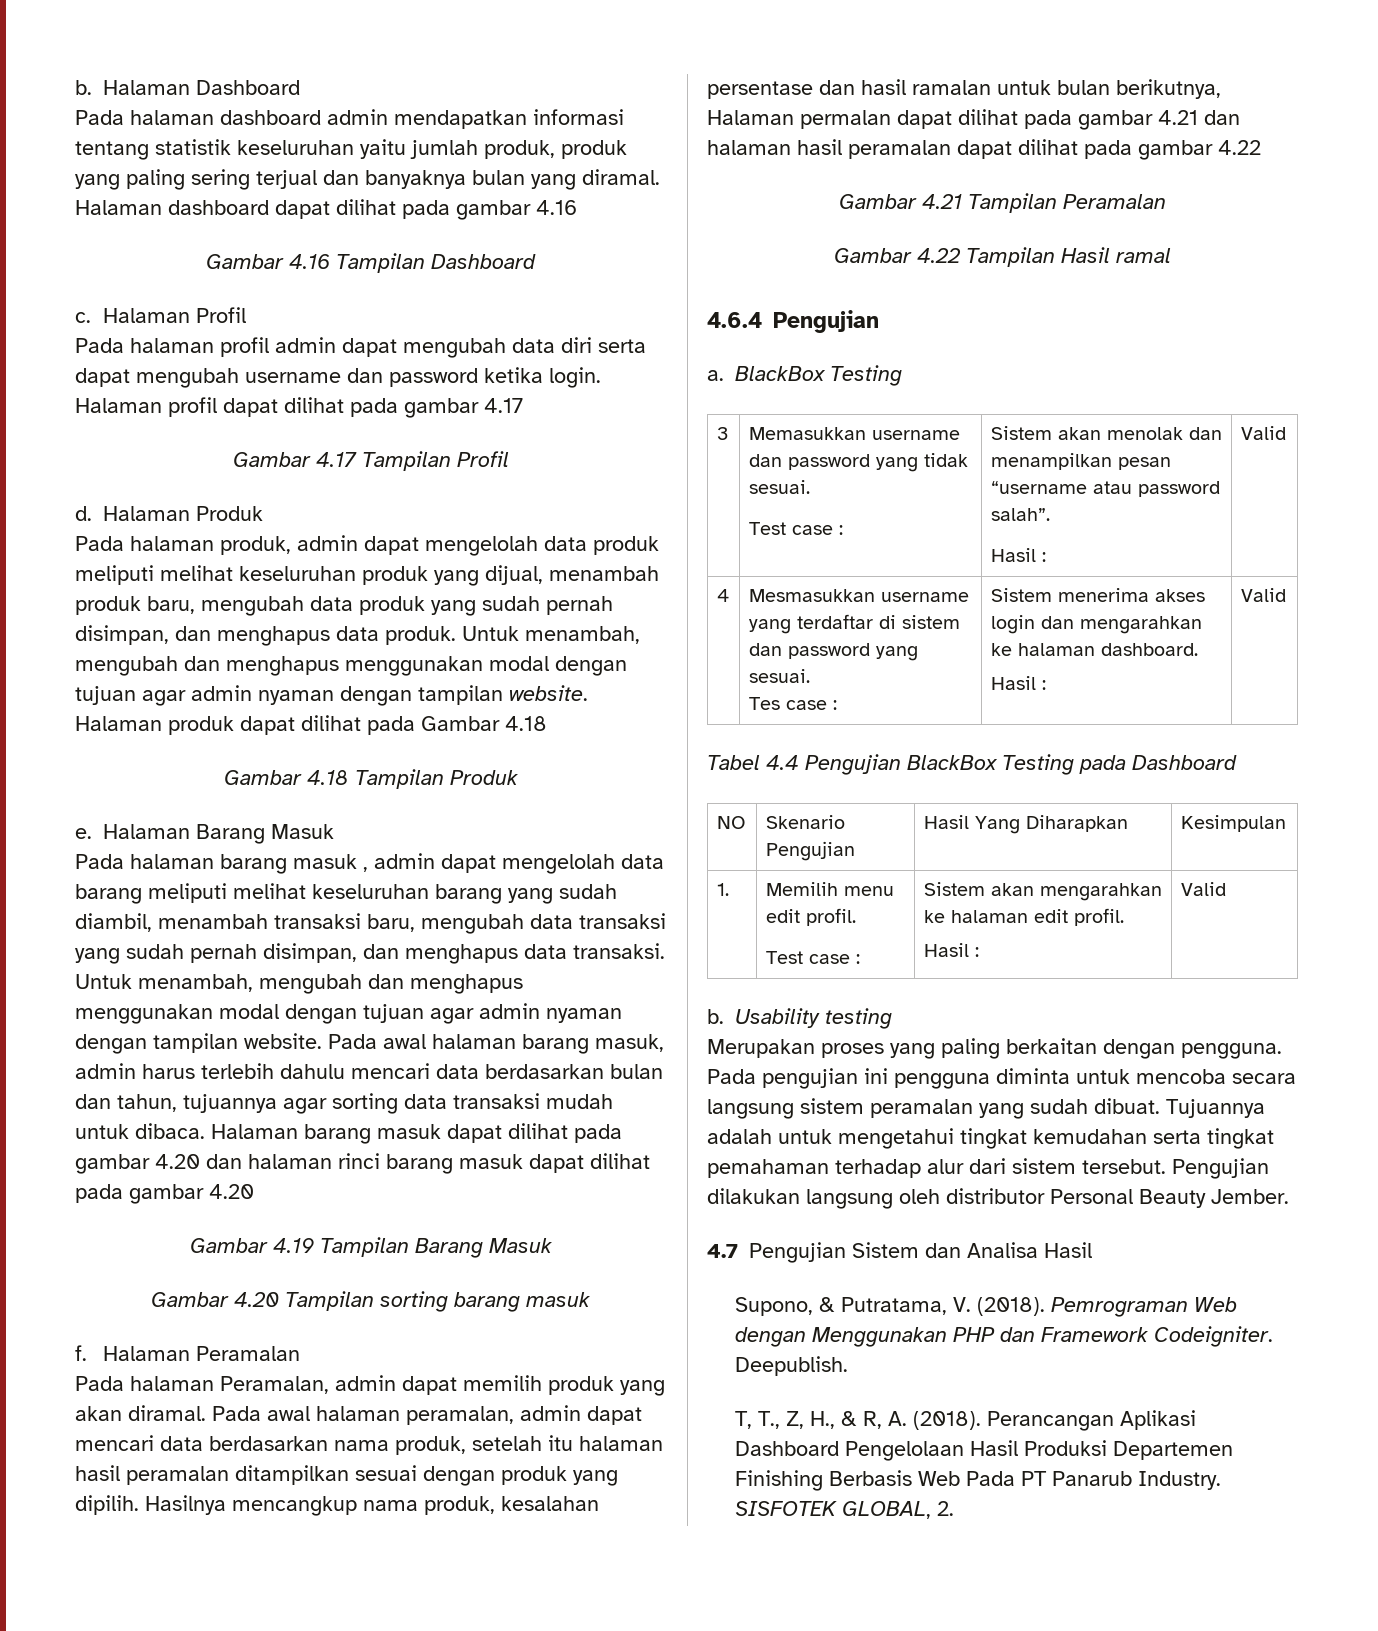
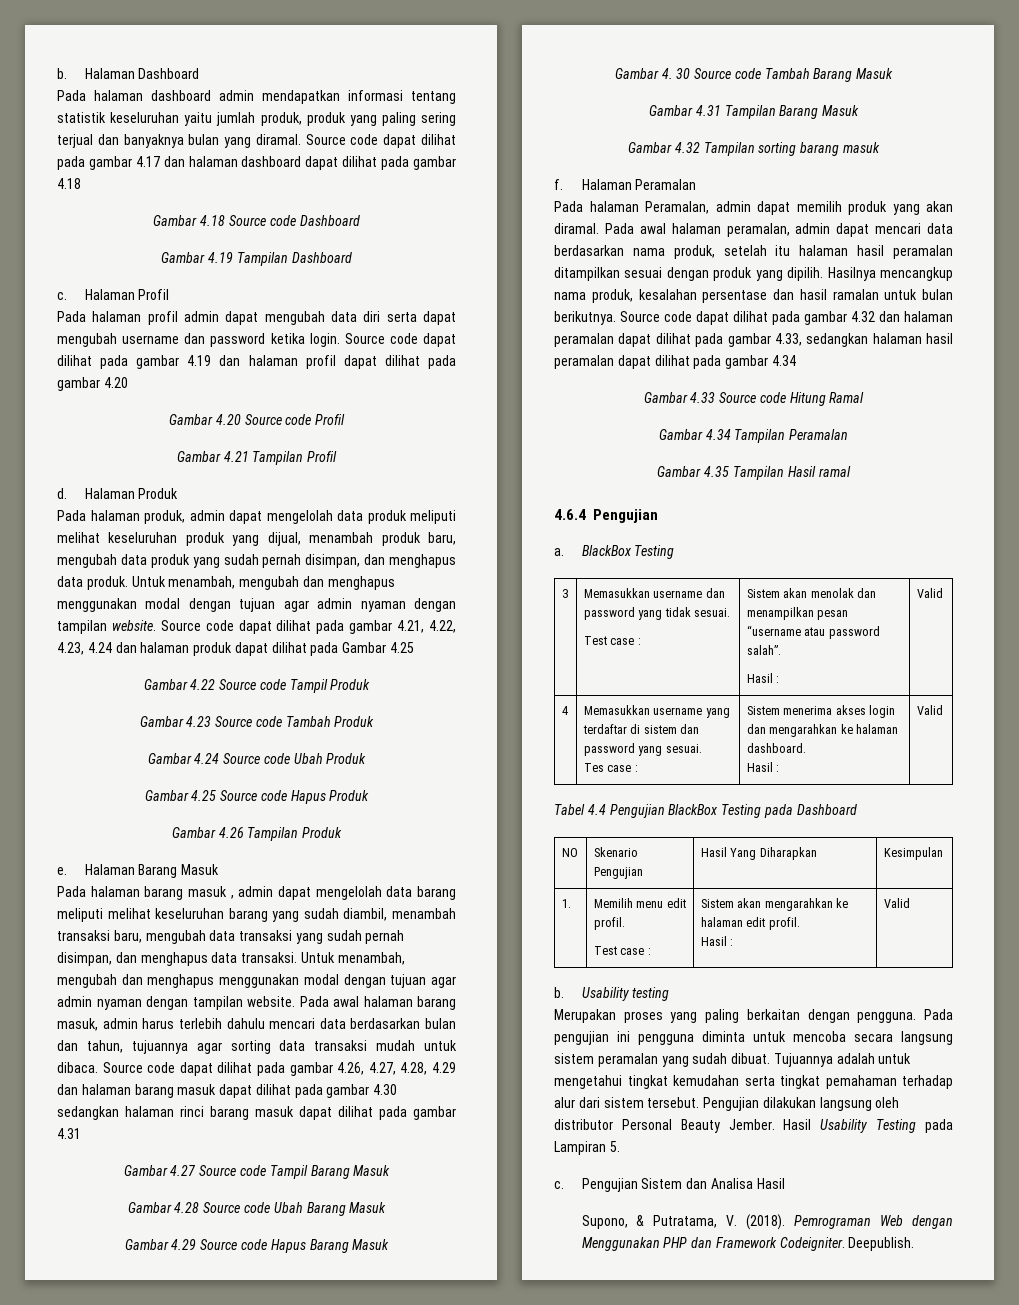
[75,200,162,215] Halaman -> [305,134,456,148] [57,156,238,170] Source code dapat dilihat pada gambar 4.17 dan halaman
[536,200,577,215] [206,254,330,269] 4.16 // Gambar 4.16 -> [57,178,81,189] [153,215,360,226] [161,252,234,263] 4.18 // Gambar 4.18 Source code Dashboard // Gambar 4.19
[75,398,162,413] Halaman -> [344,333,456,347] [57,355,298,369] Source code dapat dilihat pada gambar 4.19 dan halaman
[484,398,523,413] [232,452,357,467] 4.17 // Gambar 4.17 -> [103,377,128,388] [168,414,346,425] [176,451,249,462] 4.20 // Gambar 4.20 Source code Profil // Gambar 4.21
[75,716,162,731] Halaman -> [160,620,457,634] [57,642,190,655] Source code dapat dilihat pada gambar 4.21, 4.22, 4.23, 4.24 dan halaman
[505,716,547,731] [223,770,349,785] 4.18 // Gambar 4.18 -> [390,642,415,653] [143,679,371,693] [139,716,375,727] [147,753,367,764] [144,790,370,804] [171,827,244,838] 4.25 // Gambar 4.22 Source code Tampil Produk // Gambar 4.23 Source code Tambah Produk // Gambar 4.24 Source code Ubah Produk // Gambar 4.25 Source code Hapus Produk // Gambar 4.26
[211,1123,622,1144] [75,1154,242,1174] Halaman barang masuk dapat dilihat pada gambar 4.20 dan -> [102,1062,457,1076] [57,1084,398,1098] [57,1106,119,1120] Source code dapat dilihat pada gambar 4.26, 4.27, 4.28, 4.29 dan halaman barang masuk dapat dilihat pada gambar 4.30 sedangkan
[209,1184,254,1199] [189,1238,314,1253] 4.20 // Gambar 4.19 -> [57,1128,81,1139] [123,1165,391,1179] [127,1202,387,1216] [124,1239,390,1253] [614,68,894,82] [648,105,721,116] 4.31 // Gambar 4.27 Source code Tampil Barang Masuk // Gambar 4.28 Source code Ubah Barang Masuk // Gambar 4.29 Source code Hapus Barang Masuk // Gambar 4. 30 Source code Tambah Barang Masuk // Gambar 4.31
[234,1292,279,1307] 4.20 -> [674,142,700,153] 4.32
[1116,79,1221,99] [707,109,1240,130] [707,140,791,155] berikutnya, Halaman permalan dapat dilihat pada gambar 4.21 dan halaman -> [554,311,953,325] [554,333,922,347] berikutnya. Source code dapat dilihat pada gambar 4.32 dan halaman peramalan dapat dilihat pada gambar 4.33, sedangkan halaman
[1218,140,1261,155] [839,194,962,209] 4.22 // Gambar 4.21 -> [771,355,796,366] [643,392,865,406] [658,429,731,440] 4.34 // Gambar 4.33 Source code Hitung Ramal // Gambar 4.34
[917,248,961,263] 4.22 -> [704,466,730,477] 4.35
[748,589,875,602] Mesmasukkan -> [583,705,650,715] Memasukkan
[707,1244,738,1258] // 4.7 -> [783,1119,953,1133] [554,1141,620,1155] [554,1181,564,1189] Hasil Usability Testing pada Lampiran 5. // c.
[734,1410,1196,1431] [734,1440,1233,1461] [734,1470,1221,1491] [734,1501,954,1519] // T, T., Z, H., & R, A. (2018). Perancangan Aplikasi Dashboard Pengelolaan Hasil Produksi Departemen Finishing Berbasis Web Pada PT Panarub Industry. SISFOTEK GLOBAL, 2. -> (915, 1244) none

